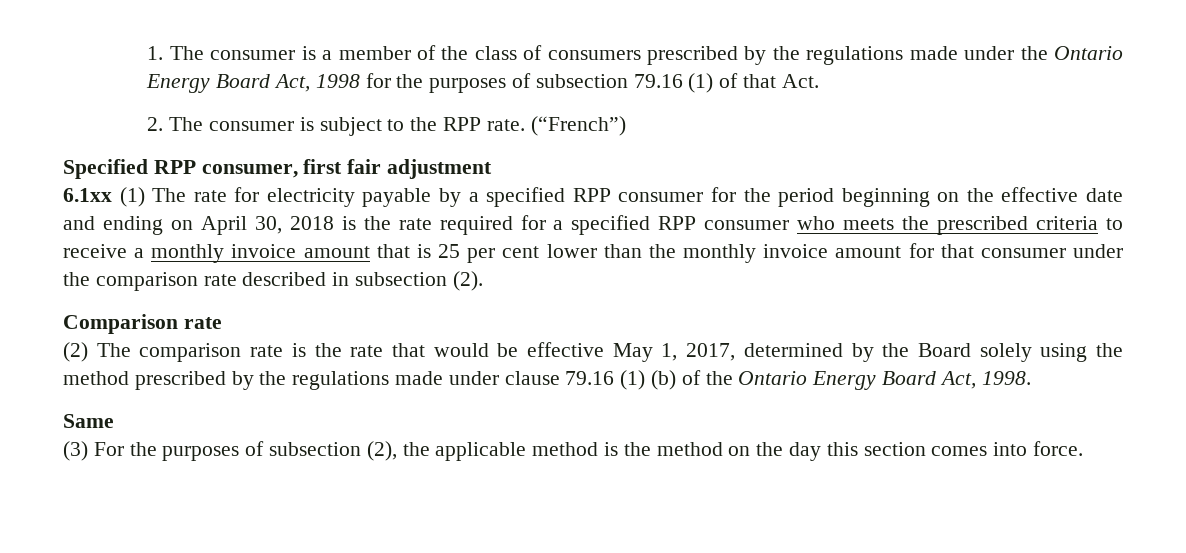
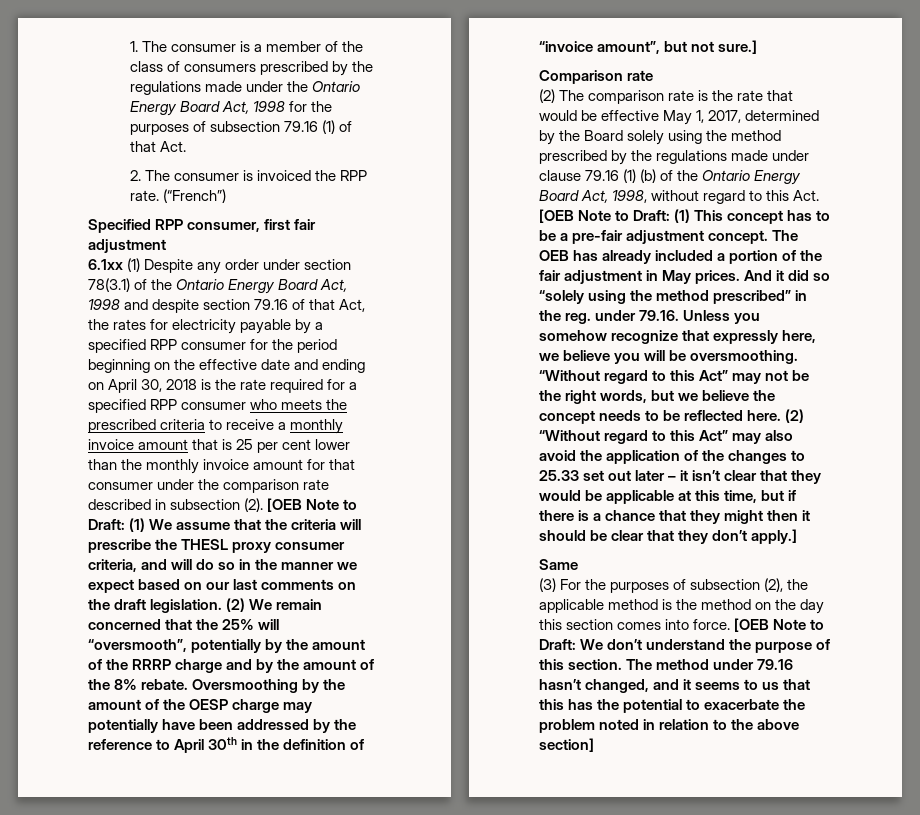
[319,117,405,136] subject to -> [257,170,312,181] invoiced
[152,188,227,202] The rate -> [144,259,352,274] [88,278,348,294] [88,299,366,313] [88,319,147,330] Despite any order under section 78(3.1) of the Ontario Energy Board Act, 1998 and despite section 79.16 of that Act, the rates
(483, 281) none -> [267,498,358,512] [88,518,362,532] [88,539,346,553] [88,559,358,572] [88,579,357,593] [88,598,323,613] [88,619,280,630] [88,639,366,653] [88,659,375,673] [88,679,346,693] [88,699,313,713] [88,719,357,733] [88,737,365,753] [539,40,758,54] [OEB Note to Draft: (1) We assume that the criteria will prescribe the THESL proxy consumer criteria, and will do so in the manner we expect based on our last comments on the draft legislation. (2) We remain concerned that the 25% will “oversmooth”, potentially by the amount of the RRRP charge and by the amount of the 8% rebate. Oversmoothing by the amount of the OESP charge may potentially have been addressed by the reference to April 30th in the definition of “invoice amount”, but not sure.]
[981,371,1031,385] 1998. -> [612,190,820,204] [539,209,831,224] [539,230,799,244] [539,250,823,264] [539,270,831,284] [539,290,808,304] [539,310,761,324] [539,330,817,344] [539,350,799,364] [539,370,810,384] [539,390,776,404] [539,409,805,424] [539,430,794,444] [539,450,806,464] [539,470,822,484] [539,490,797,504] [539,510,811,524] [539,529,798,544] 1998, without regard to this Act. [OEB Note to Draft: (1) This concept has to be a pre-fair adjustment concept. The OEB has already included a portion of the fair adjustment in May prices. And it did so “solely using the method prescribed” in the reg. under 79.16. Unless you somehow recognize that expressly here, we believe you will be oversmoothing. “Without regard to this Act” may not be the right words, but we believe the concept needs to be reflected here. (2) “Without regard to this Act” may also avoid the application of the changes to 25.33 set out later – it isn’t clear that they would be applicable at this time, but if there is a chance that they might then it should be clear that they don’t apply.]
(1084, 448) none -> [734,618,825,632] [539,639,831,653] [539,659,794,670] [539,679,811,693] [539,699,806,713] [539,719,800,733] [539,738,594,752] [OEB Note to Draft: We don’t understand the purpose of this section. The method under 79.16 hasn’t changed, and it seems to us that this has the potential to exacerbate the problem noted in relation to the above section]

